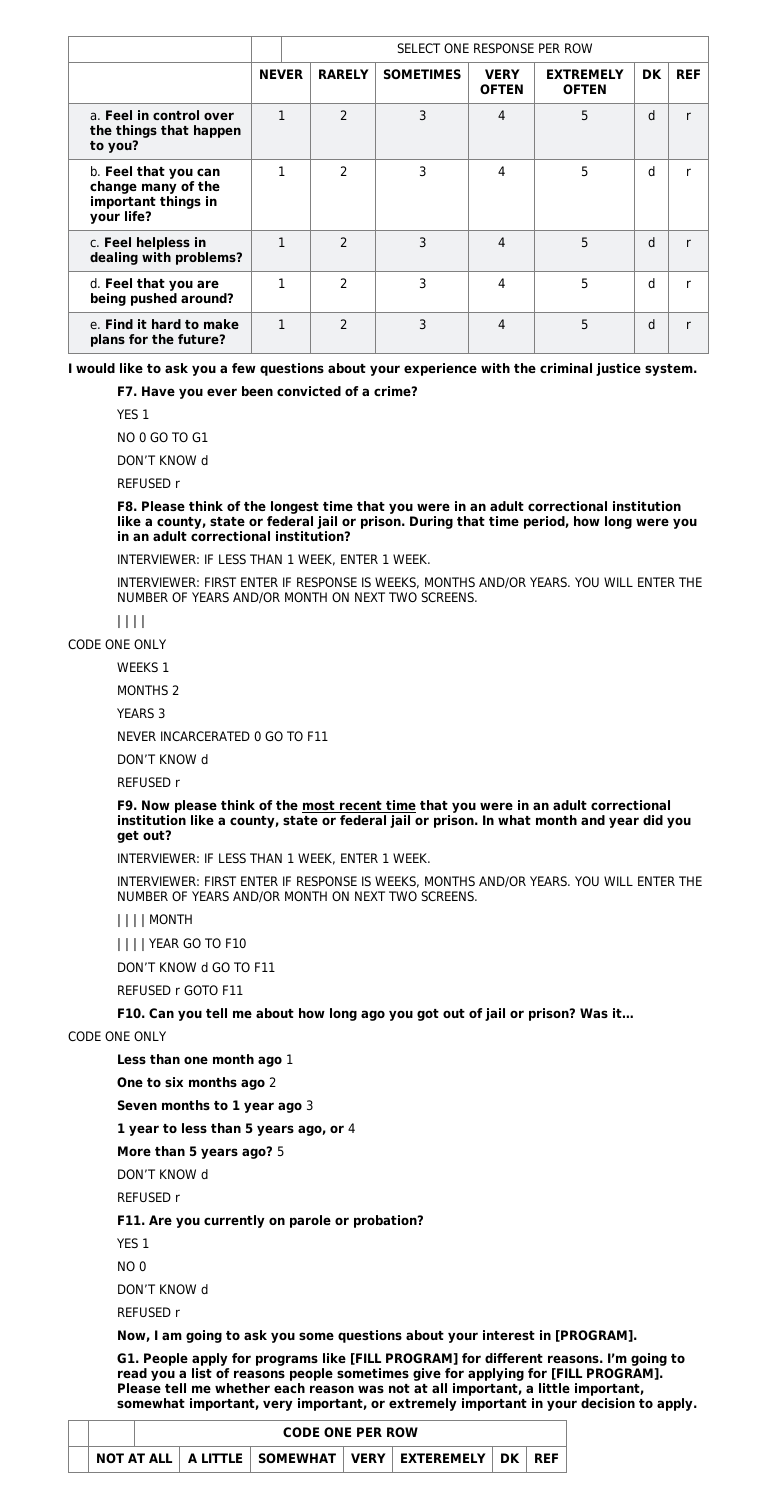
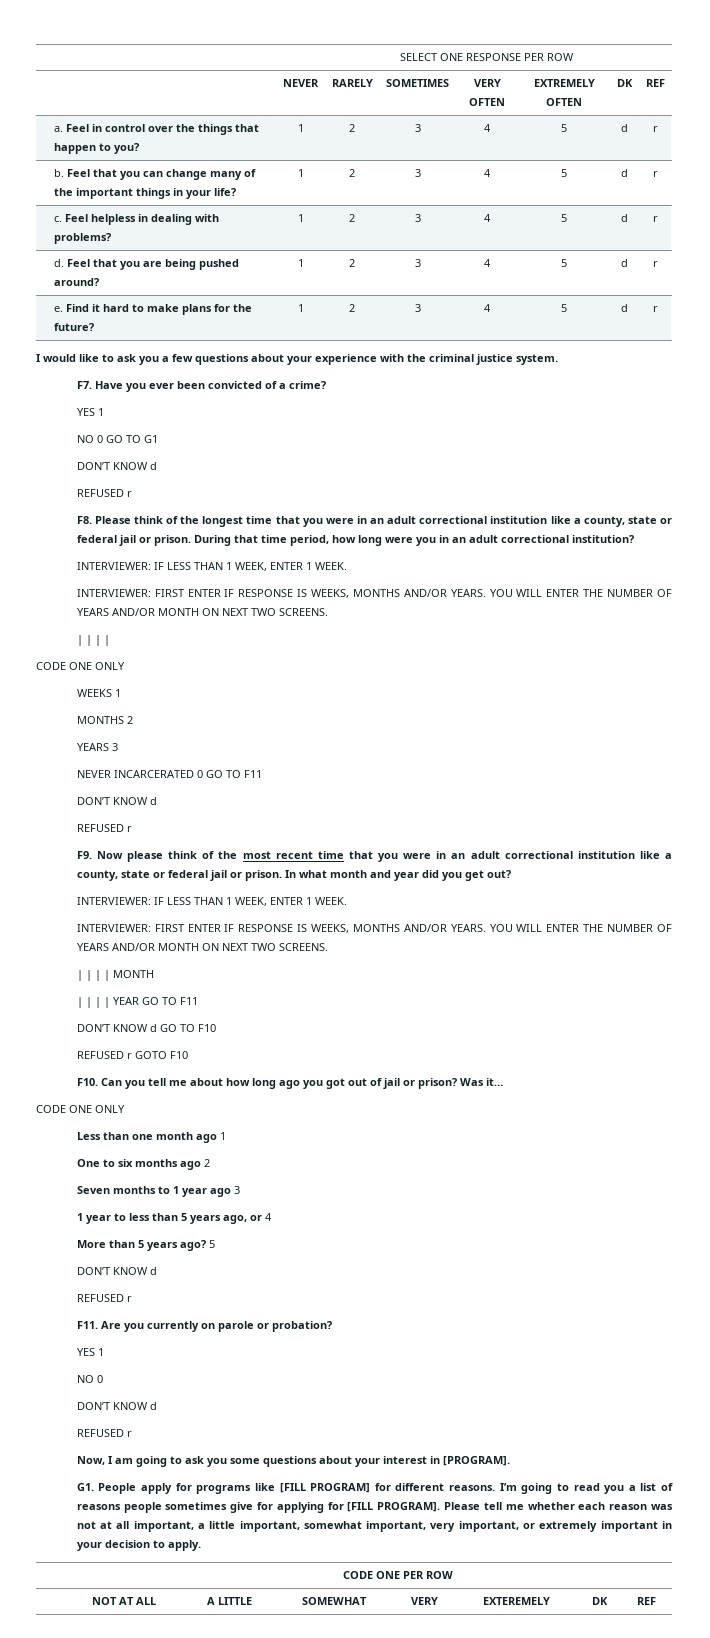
[225,938,247,949] F10 -> [179,997,198,1005] F11
[254,962,276,972] F11 -> [197,1024,216,1032] F10
[222,985,244,995] F11 -> [169,1051,188,1059] F10

